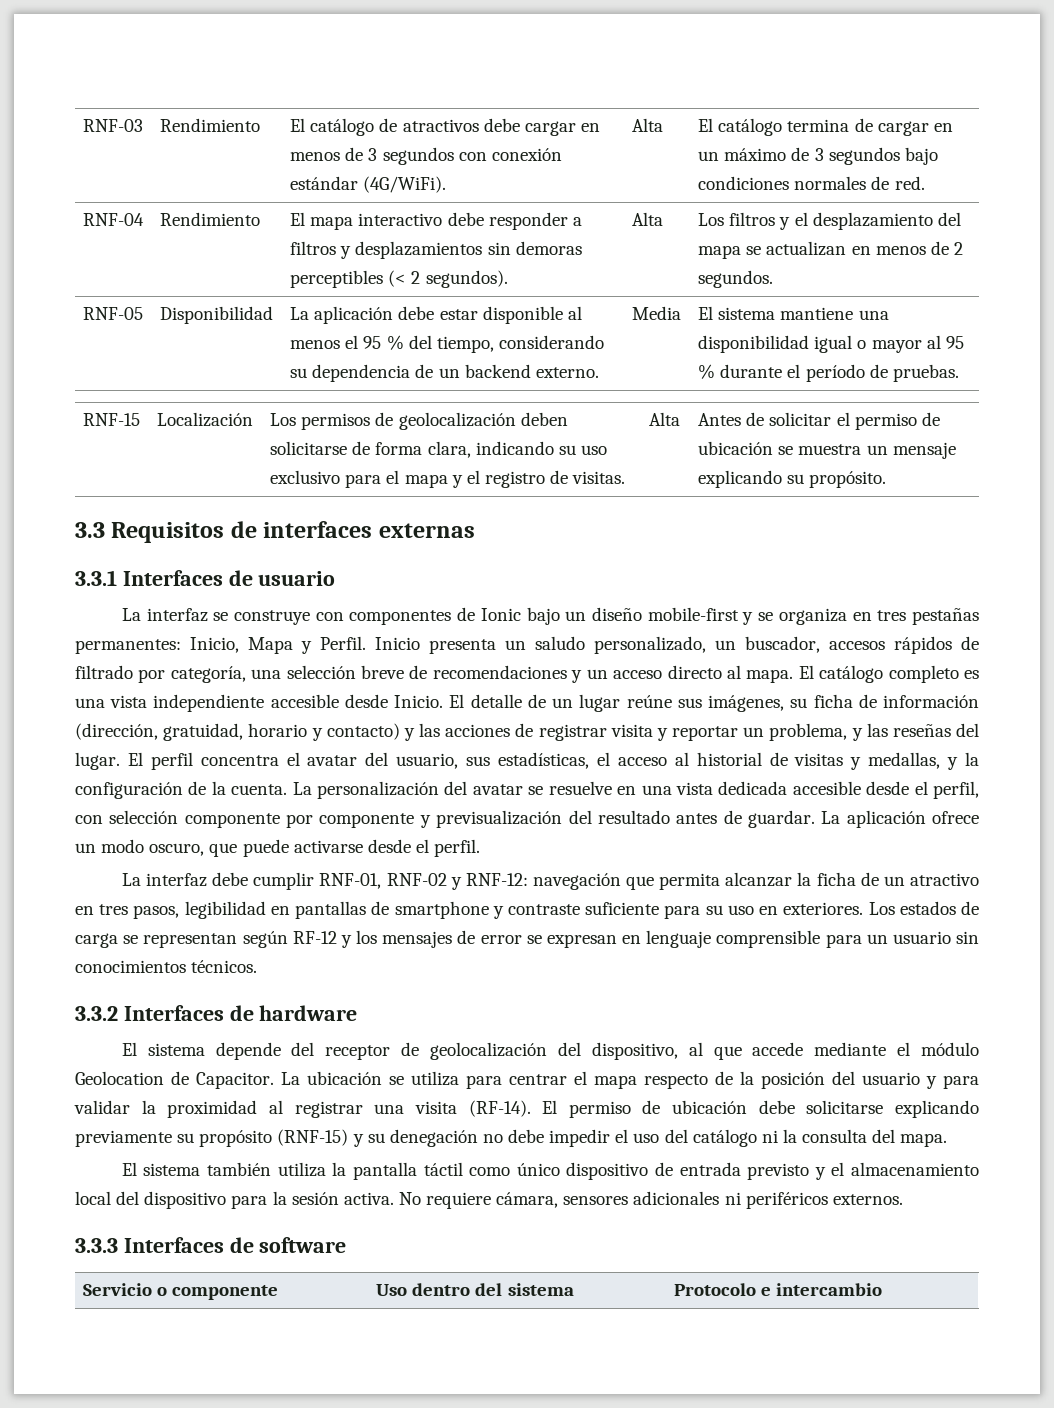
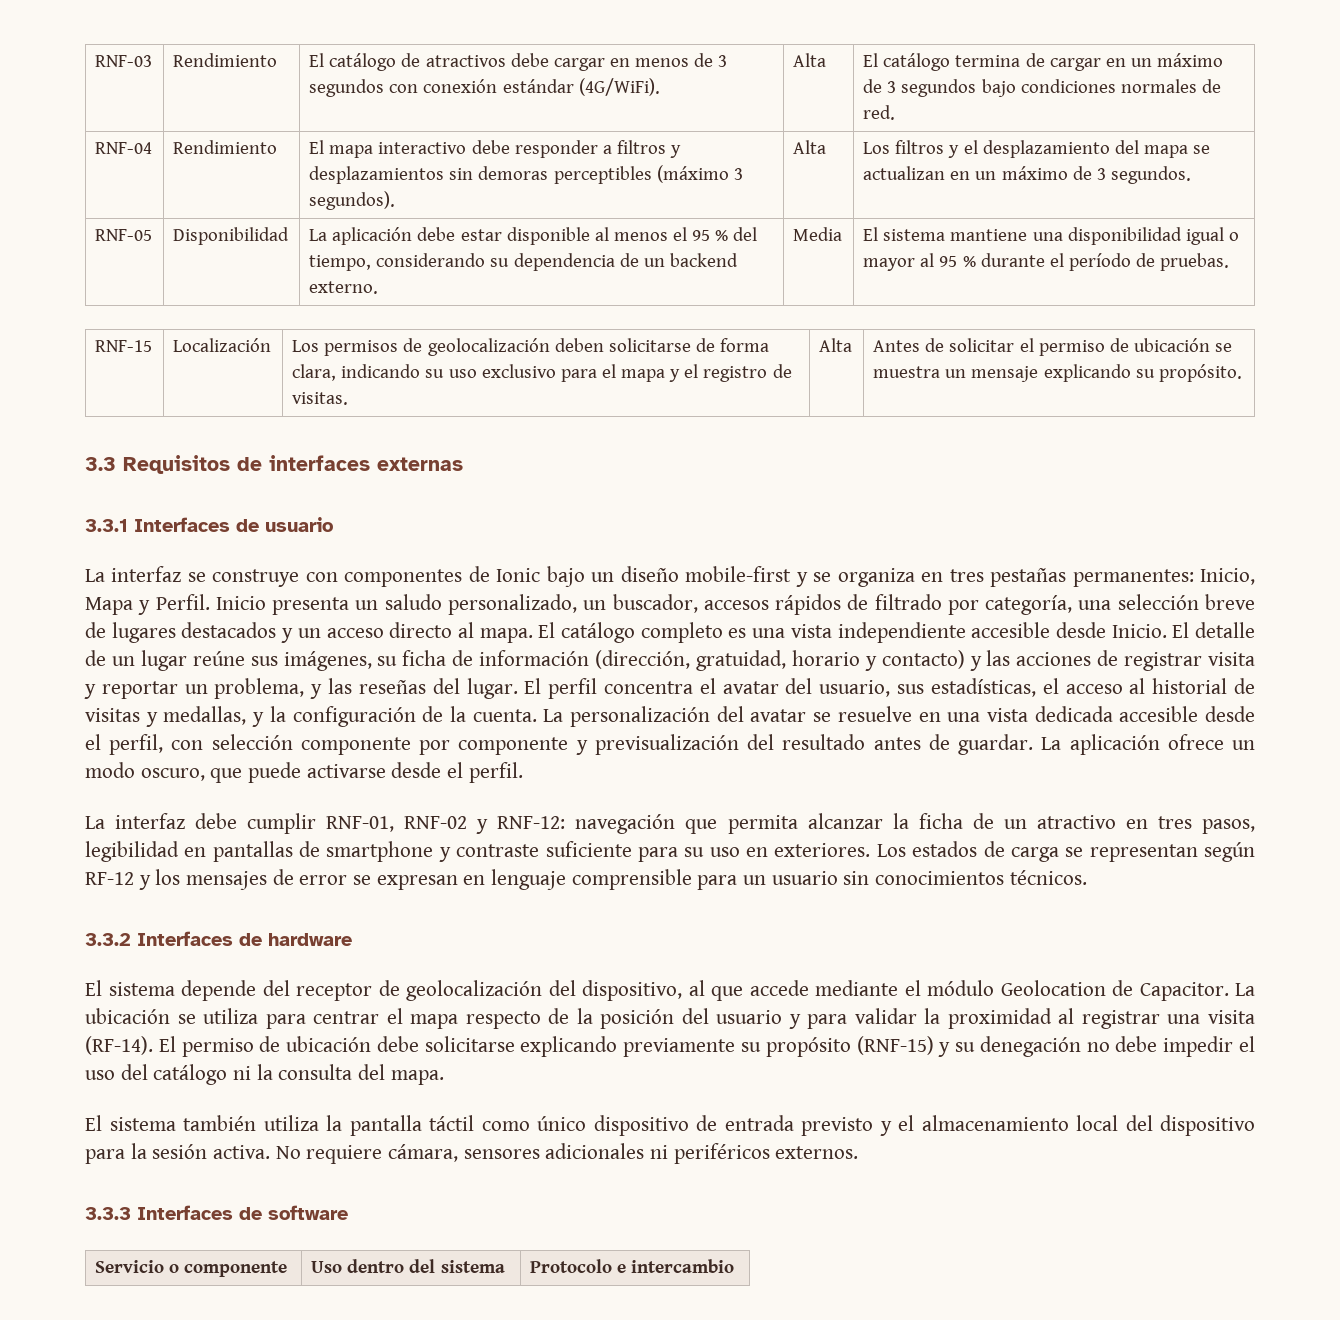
[388,270,421,287] (< 2 -> [656,165,743,183] (máximo 3
[875,241,963,255] menos de 2 -> [975,166,1106,180] un máximo de 3
[432,665,567,679] recomendaciones -> [111,622,277,643] lugares destacados

